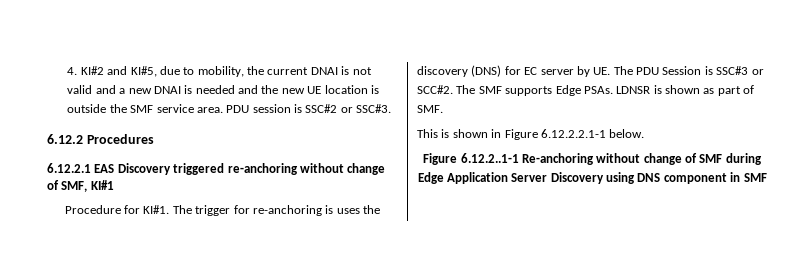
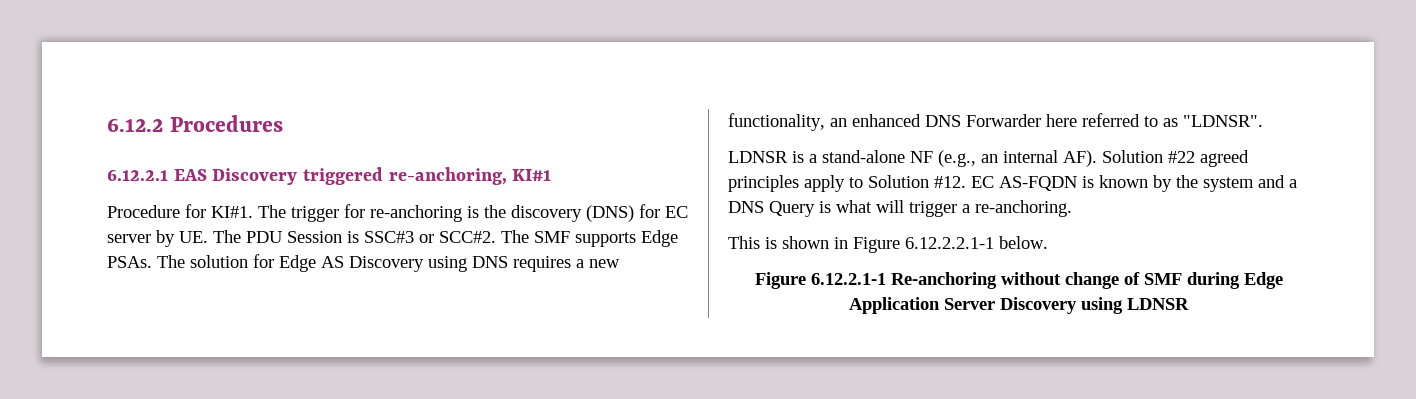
[67,66,372,77] [67,85,379,94] [67,104,392,113] 4. KI#2 and KI#5, due to mobility, the current DNAI is not valid and a new DNAI is needed and the new UE location is outside the SMF service area. PDU session is SSC#2 or SSC#3. // -> (107, 125) none
[227,163,386,175] [47,180,88,192] re-anchoring without change of SMF, -> [388,167,507,185] re-anchoring,
[336,208,360,214] uses -> (479, 212) none
[616,85,755,96] [417,105,443,113] LDNSR is shown as part of SMF. -> [157,254,620,272] [728,113,1263,131] [728,150,1249,167] [728,175,1297,192] [728,200,1072,217] The solution for Edge AS Discovery using DNS requires a new functionality, an enhanced DNS Forwarder here referred to as "LDNSR". // LDNSR is a stand-alone NF (e.g., an internal AF). Solution #22 agreed principles apply to Solution #12. EC AS-FQDN is known by the system and a DNS Query is what will trigger a re-anchoring.
[460,153,519,163] 6.12.2..1-1 -> [810,273,886,285] 6.12.2.1-1
[637,172,767,184] DNS component in SMF -> [1127,298,1189,310] LDNSR

